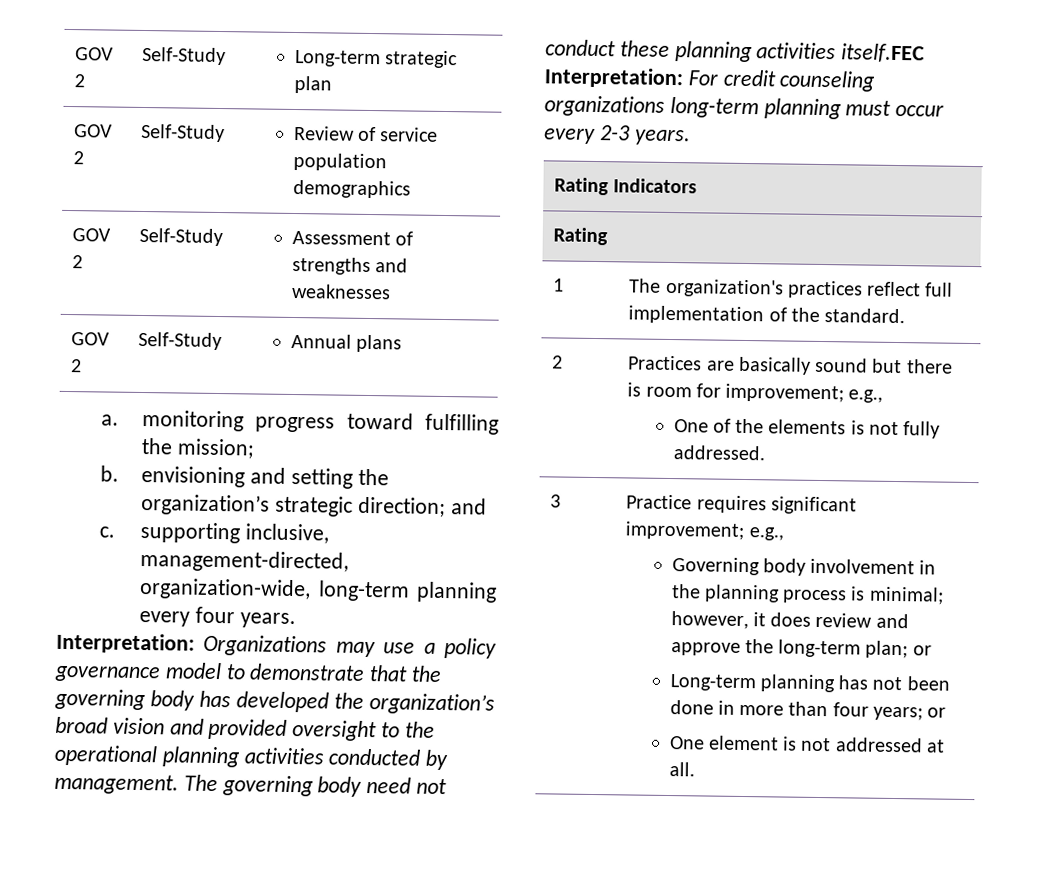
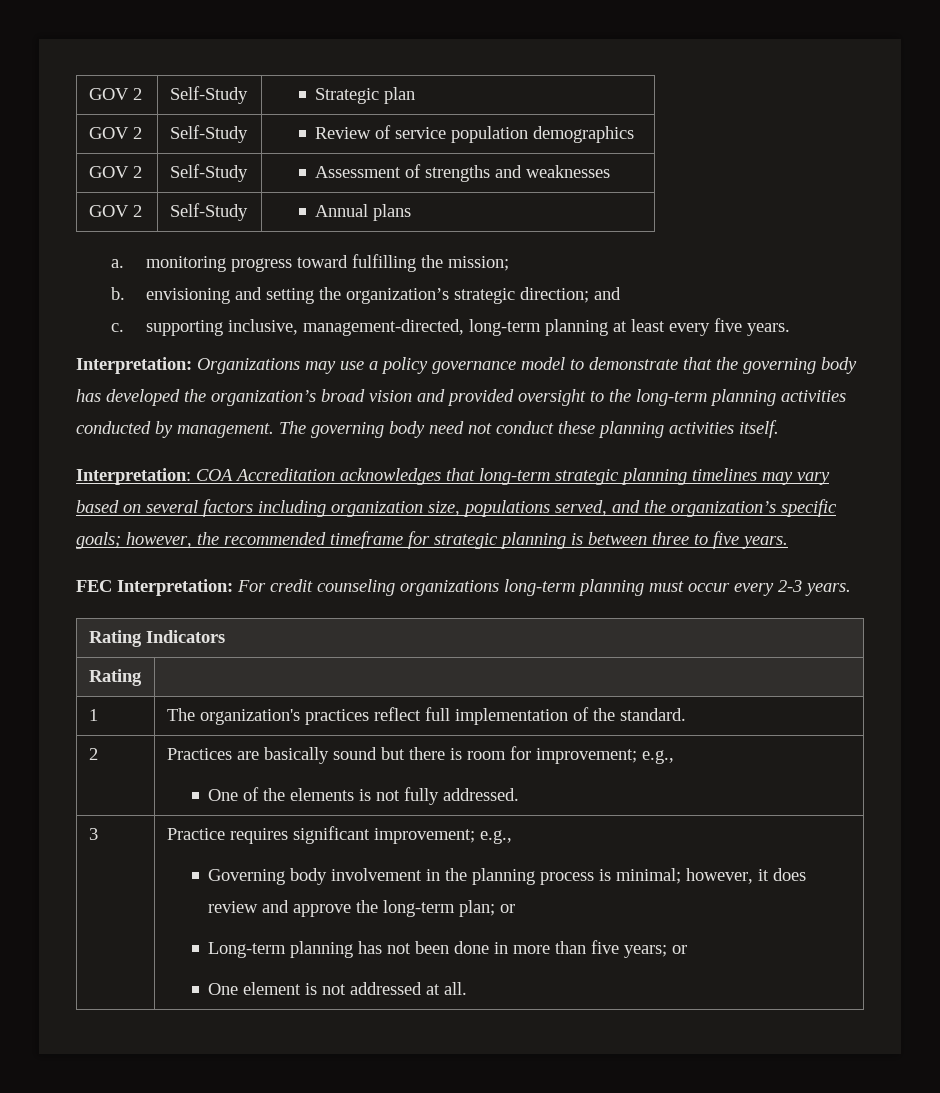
[75,47,115,61] [74,74,86,88] [142,46,227,66] [294,49,458,69] GOV 2 | Self-Study | Long-term strategic -> [88,88,142,100] [169,86,248,104] [315,88,380,104] GOV 2 | Self-Study | Strategic
[139,577,497,603] [139,606,236,627] organization-wide, long-term planning every four -> [468,318,742,336] long-term planning at least every five
[54,744,157,767] operational -> [636,389,707,406] long-term
[841,43,926,63] itself.FEC -> [739,420,779,438] [76,468,830,485] [76,499,837,517] [76,531,788,549] [76,580,112,592] itself. // Interpretation: COA Accreditation acknowledges that long-term strategic planning timelines may vary based on several factors including organization size, populations served, and the organization’s specific goals; however, the recommended timeframe for strategic planning is between three to five years. // FEC
[832,702,869,717] four -> [591,940,620,954] five

